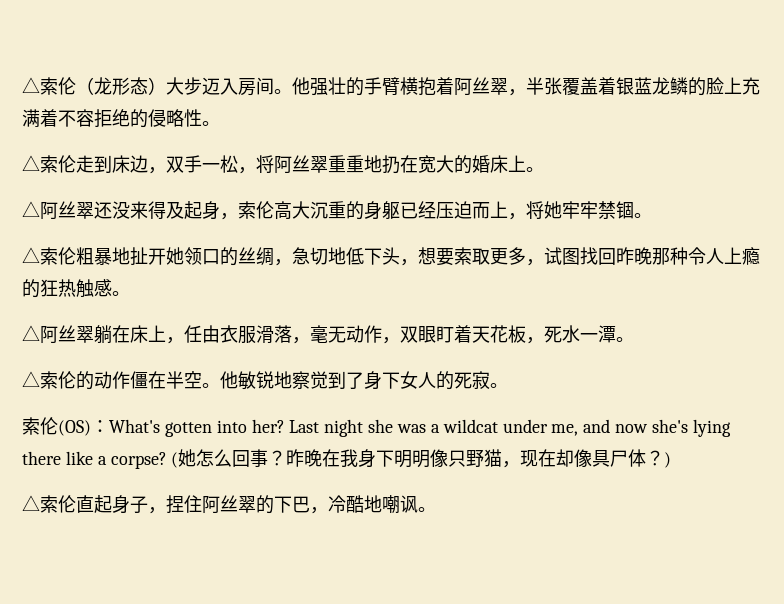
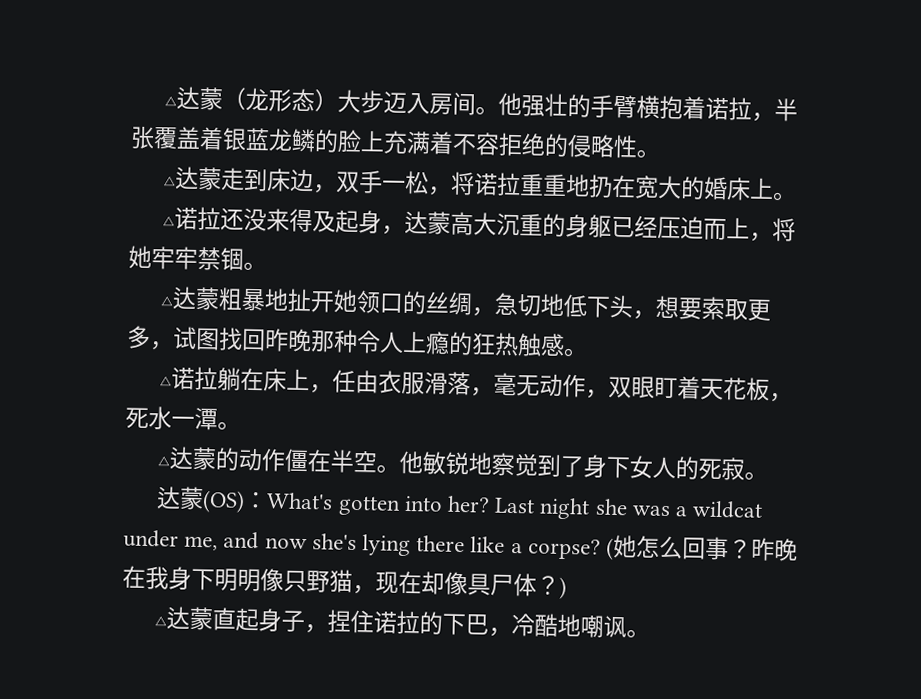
[22,77,76,95] △索伦 -> [164,86,224,111] △达蒙
[454,77,508,96] 阿丝翠 -> [705,97,753,121] 诺拉
[40,155,76,173] 索伦 -> [175,166,223,191] 达蒙
[274,155,328,174] 阿丝翠 -> [473,172,522,197] 诺拉
[40,201,94,220] 阿丝翠 -> [174,206,222,231] 诺拉
[238,201,274,219] 索伦 -> [404,210,452,235] 达蒙
[40,247,76,265] 索伦 -> [172,286,221,311] 达蒙
[40,325,94,344] 阿丝翠 -> [171,366,219,391] 诺拉
[40,371,76,389] 索伦 -> [169,446,218,471] 达蒙
[22,417,58,435] 索伦 -> [156,486,205,511] 达蒙
[40,495,76,513] 索伦 -> [166,606,215,631] 达蒙
[202,495,256,514] 阿丝翠 -> [373,610,421,635] 诺拉

